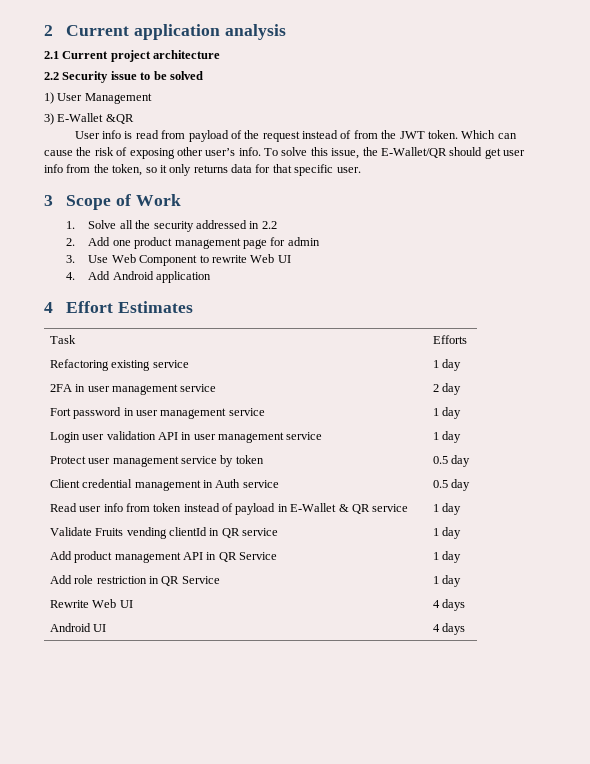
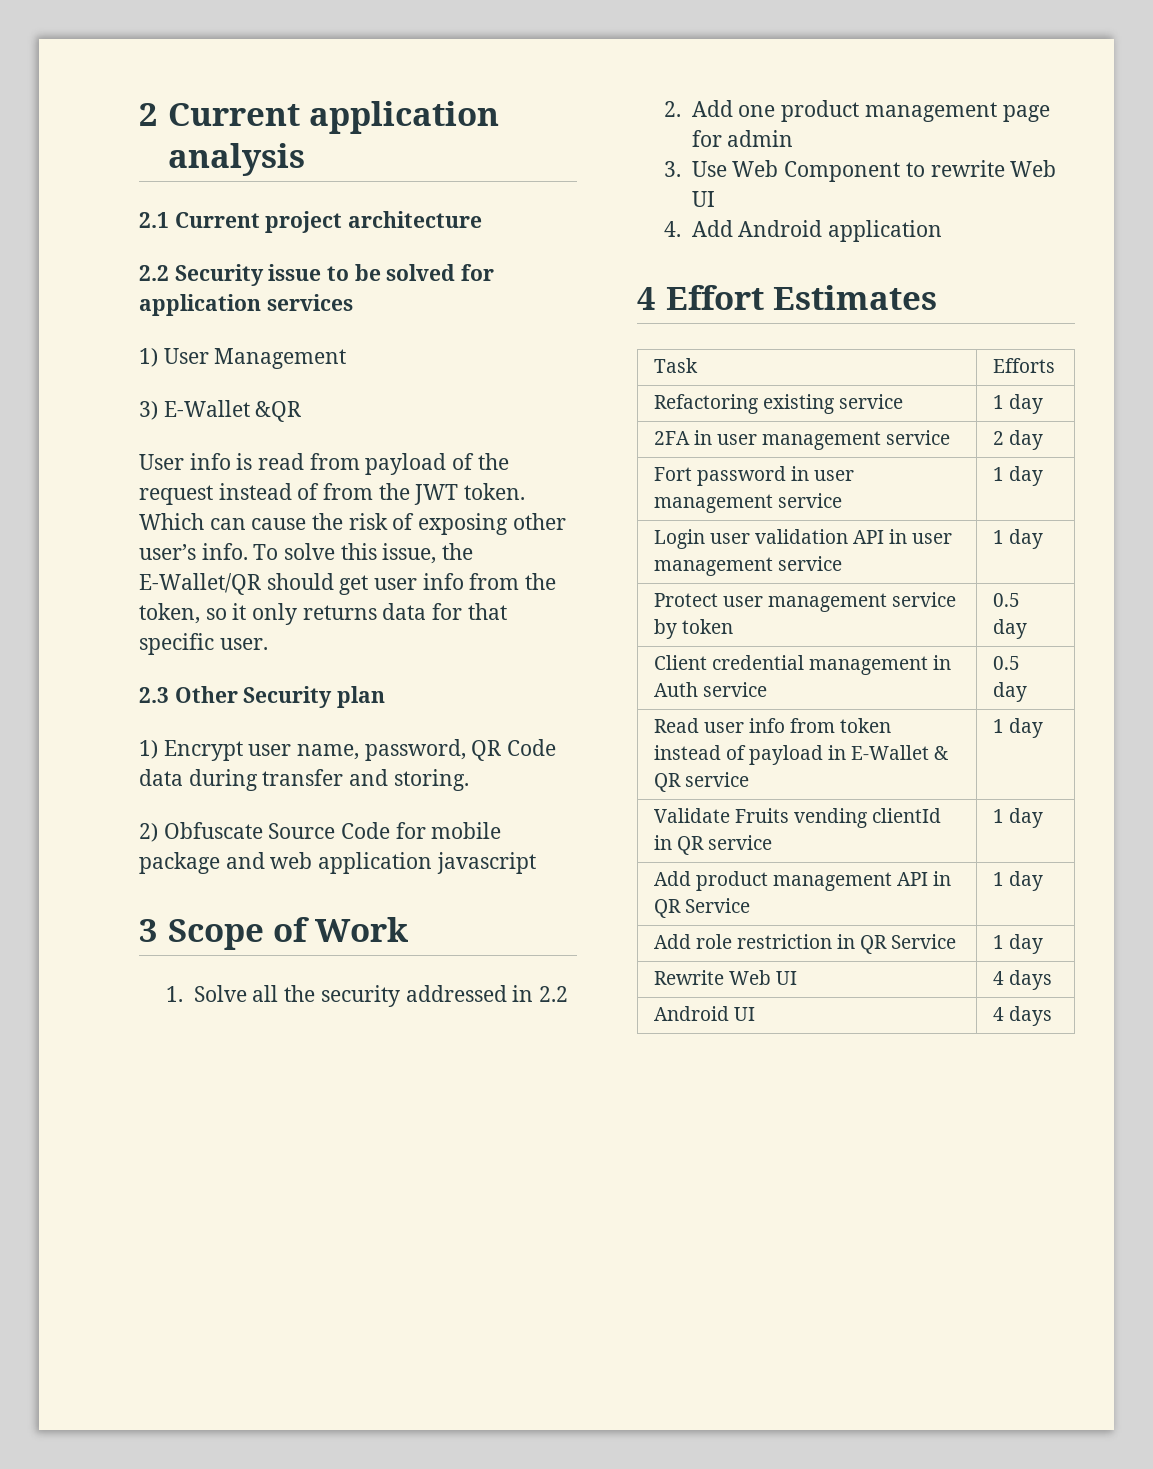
(203, 75) none -> [461,264,495,281] [139,294,353,316] for application services
(361, 170) none -> [139,686,386,708] [139,739,557,761] [139,769,469,791] [139,822,502,842] [139,852,536,874] // 2.3 Other Security plan // 1) Encrypt user name, password, QR Code data during transfer and storing. // 2) Obfuscate Source Code for mobile package and web application javascript

